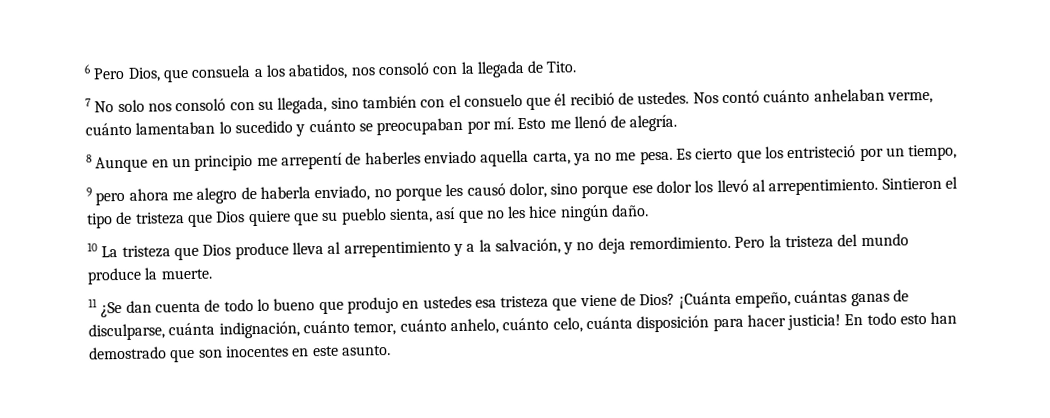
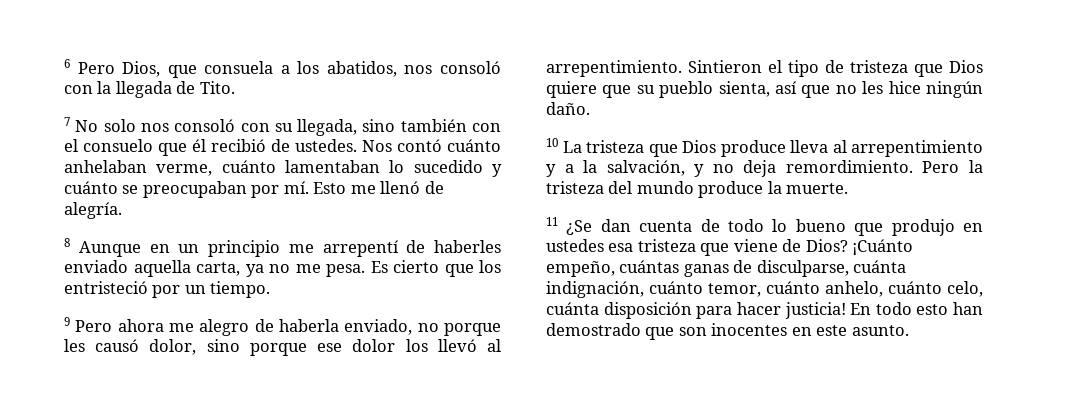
[908,144,958,161] tiempo, -> [210,281,271,298] tiempo.
[95,191,126,206] pero -> [75,320,113,332] Pero
[678,291,732,309] ¡Cuánta -> [852,239,914,255] ¡Cuánto

